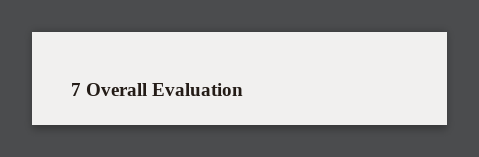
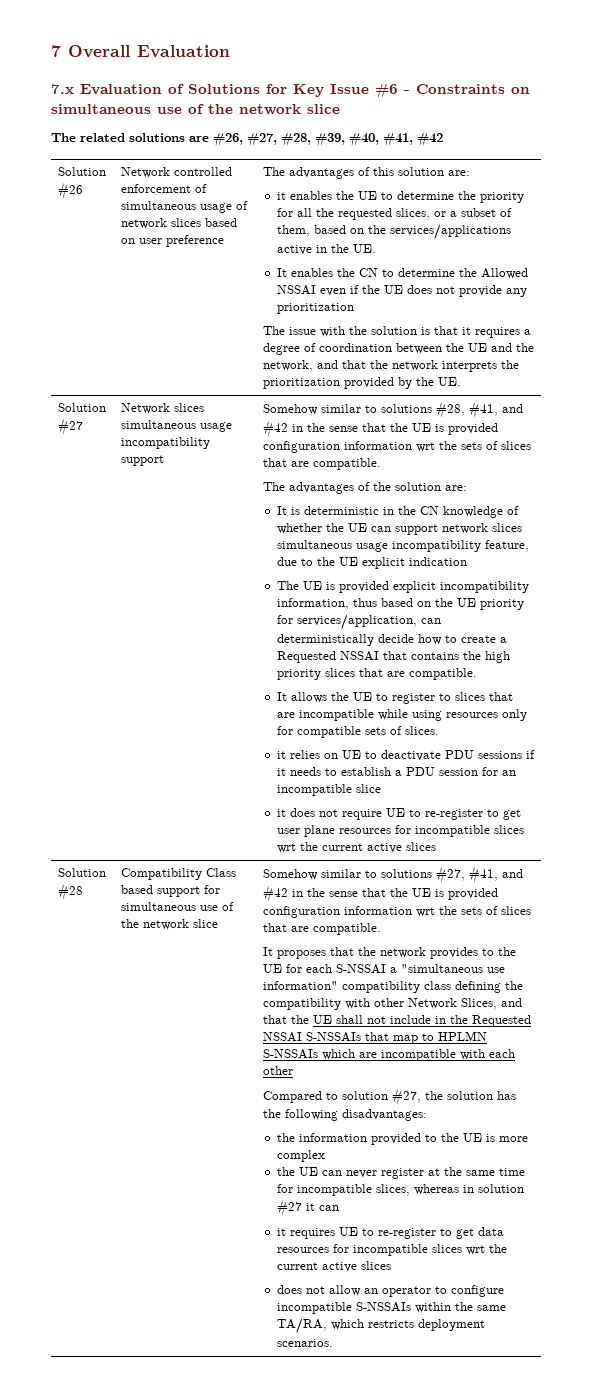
(244, 89) none -> [51,83,530,99] [51,104,340,115] [51,133,443,147] [57,167,106,176] [57,182,83,199] [120,167,232,178] [120,184,207,193] [120,201,248,213] [120,218,237,229] [120,235,224,247] [262,167,470,179] [276,191,524,203] [276,208,512,220] [276,224,511,240] [276,244,376,255] [276,268,528,279] [276,285,527,297] [276,303,354,314] [262,326,531,338] [262,343,534,355] [262,360,519,372] [262,377,461,389] [57,403,106,412] [57,418,83,435] [120,403,204,414] [120,420,232,432] [120,437,210,449] [120,455,164,466] [262,401,523,418] [262,420,498,437] [262,441,531,453] [262,458,381,470] [262,482,467,494] [276,506,519,518] [276,523,522,535] [276,540,529,552] [276,557,467,569] [276,581,529,593] [276,598,524,610] [276,614,441,630] [276,634,507,646] [276,651,510,663] [276,668,477,680] [276,692,513,704] [276,709,527,721] [276,726,439,738] [276,750,535,761] [276,767,516,776] [276,784,381,796] [276,808,521,820] [276,825,524,837] [276,842,436,853] [57,868,106,877] [57,883,83,900] [120,868,236,880] [120,885,220,897] [120,902,234,911] [120,919,218,930] [262,866,523,883] [262,885,498,902] [262,906,531,918] [262,923,381,935] [262,947,516,959] [262,964,505,974] [262,981,523,993] [262,998,522,1010] [262,1015,531,1027] [262,1031,487,1044] [262,1049,515,1061] [262,1066,293,1075] [262,1088,516,1105] [262,1109,427,1121] [276,1133,528,1145] [276,1150,325,1162] [276,1167,525,1179] [276,1184,524,1196] [276,1199,339,1216] [276,1227,504,1239] [276,1244,507,1256] [276,1261,391,1272] [276,1285,504,1297] [276,1302,506,1314] [276,1318,485,1334] [276,1339,333,1347] // 7.x Evaluation of Solutions for Key Issue #6 - Constraints on simultaneous use of the network slice // The related solutions are #26, #27, #28, #39, #40, #41, #42 // Solution #26 | Network controlled enforcement of simultaneous usage of network slices based on user preference | The advantages of this solution are: // it enables the UE to determine the priority for all the requested slices, or a subset of them, based on the services/applications active in the UE. // It enables the CN to determine the Allowed NSSAI even if the UE does not provide any prioritization // The issue with the solution is that it requires a degree of coordination between the UE and the network, and that the network interprets the prioritization provided by the UE. // Solution #27 | Network slices simultaneous usage incompatibility support | Somehow similar to solutions #28, #41, and #42 in the sense that the UE is provided configuration information wrt the sets of slices that are compatible. // The advantages of the solution are: // It is deterministic in the CN knowledge of whether the UE can support network slices simultaneous usage incompatibility feature, due to the UE explicit indication // The UE is provided explicit incompatibility information, thus based on the UE priority for services/application, can deterministically decide how to create a Requested NSSAI that contains the high priority slices that are compatible. // It allows the UE to register to slices that are incompatible while using resources only for compatible sets of slices. // it relies on UE to deactivate PDU sessions if it needs to establish a PDU session for an incompatible slice // it does not require UE to re-register to get user plane resources for incompatible slices wrt the current active slices // Solution #28 | Compatibility Class based support for simultaneous use of the network slice | Somehow similar to solutions #27, #41, and #42 in the sense that the UE is provided configuration information wrt the sets of slices that are compatible. // It proposes that the network provides to the UE for each S-NSSAI a "simultaneous use information" compatibility class defining the compatibility with other Network Slices, and that the UE shall not include in the Requested NSSAI S-NSSAIs that map to HPLMN S-NSSAIs which are incompatible with each other // Compared to solution #27, the solution has the following disadvantages: // the information provided to the UE is more complex // the UE can never register at the same time for incompatible slices, whereas in solution #27 it can // it requires UE to re-register to get data resources for incompatible slices wrt the current active slices // does not allow an operator to configure incompatible S-NSSAIs within the same TA/RA, which restricts deployment scenarios.

